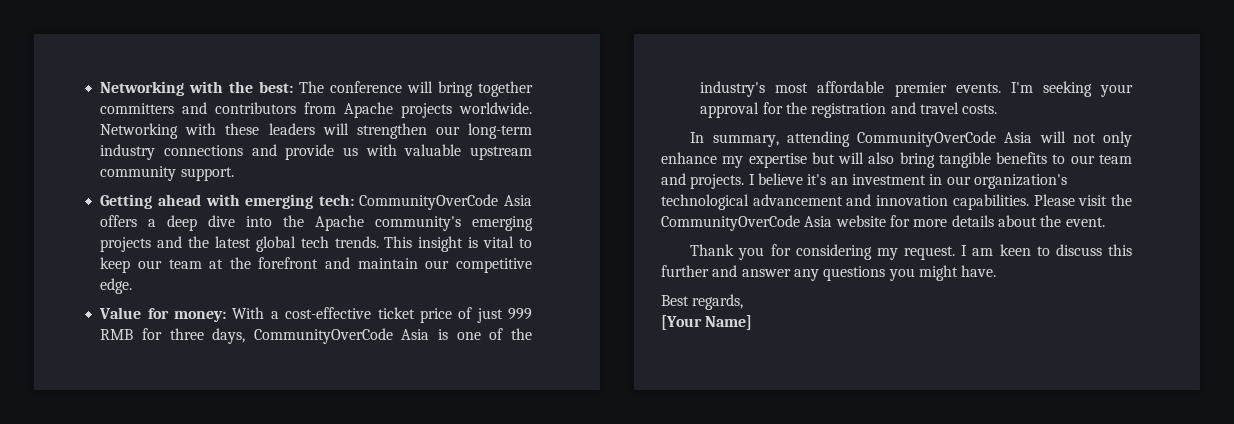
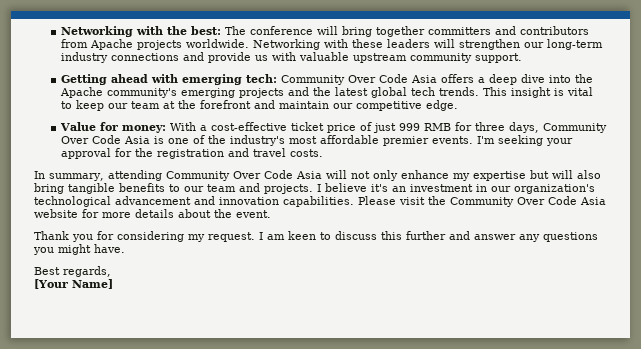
[359,194,499,210] CommunityOverCode -> [280,74,408,85] Community Over Code
[253,328,393,344] CommunityOverCode -> [542,123,607,133] [60,135,121,144] Community Over Code
[857,131,997,147] CommunityOverCode -> [165,170,293,181] Community Over Code
[661,215,800,231] CommunityOverCode -> [450,196,577,207] Community Over Code

